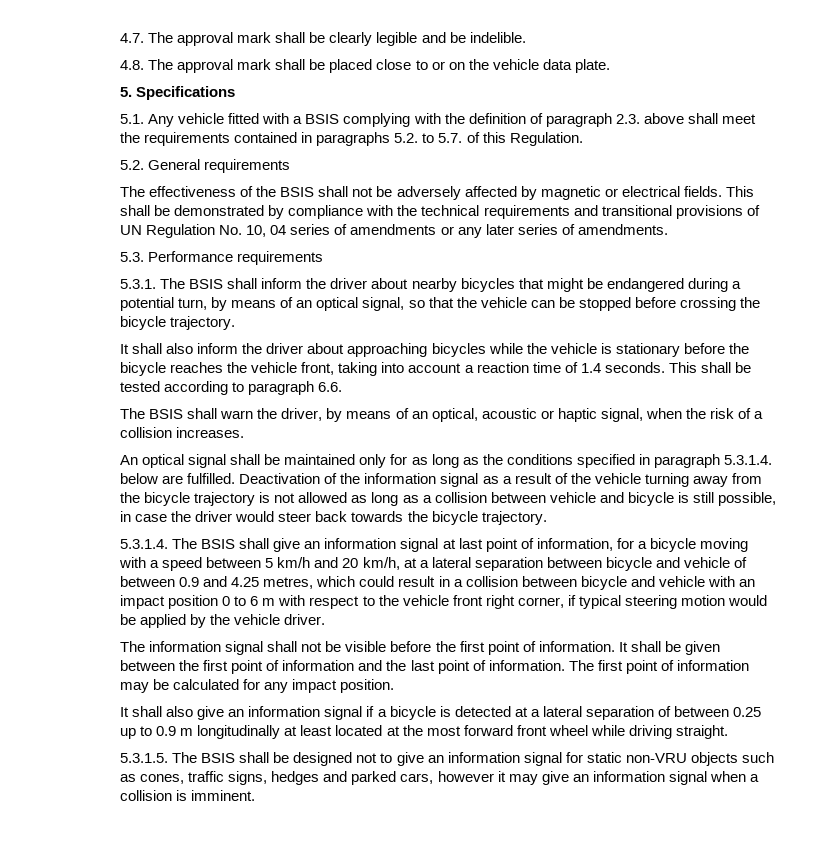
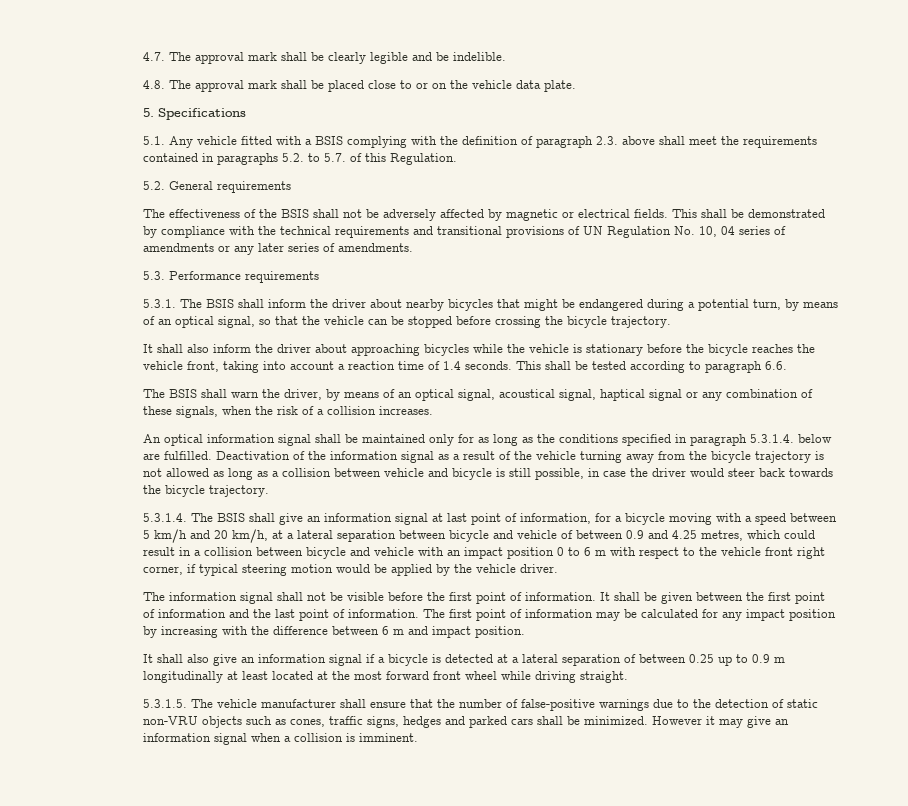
[431,408,643,422] optical, acoustic or haptic signal, -> [414,389,813,401] [142,406,218,418] optical signal, acoustical signal, haptical signal or any combination of these signals,
(185, 461) none -> [206,434,275,443] information
(338, 686) none -> [788,609,836,621] [142,626,471,638] position by increasing with the difference between 6 m and impact
[201,752,583,766] BSIS shall be designed not to give an information signal for -> [216,699,784,711] vehicle manufacturer shall ensure that the number of false-positive warnings due to the detection of
[400,771,494,784] cars, however -> [510,716,702,725] cars shall be minimized. However

